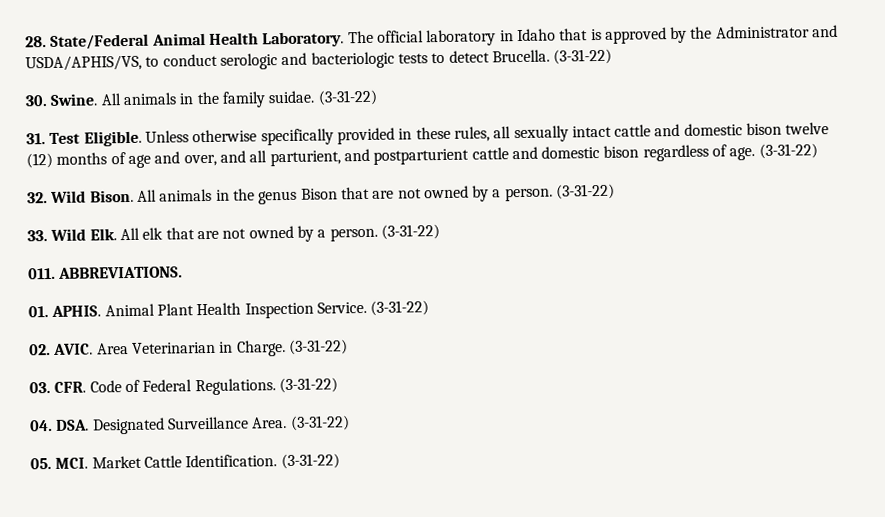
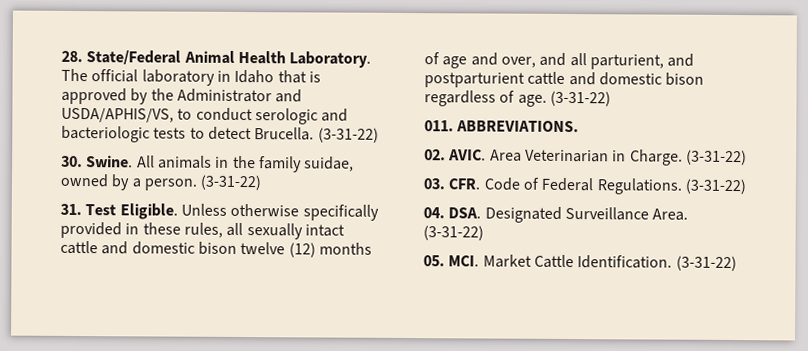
[268,90,316,104] suidae. -> [304,156,355,172] [60,173,197,191] suidae, owned by a person.
[27,183,616,205] [27,224,440,242] [28,266,184,280] [28,300,430,319] 32. Wild Bison. All animals in the genus Bison that are not owned by a person. (3-31-22) // 33. Wild Elk. All elk that are not owned by a person. (3-31-22) // 011. ABBREVIATIONS. // 01. APHIS. Animal Plant Health Inspection Service. (3-31-22) -> [424,120,580,133] 011. ABBREVIATIONS.

